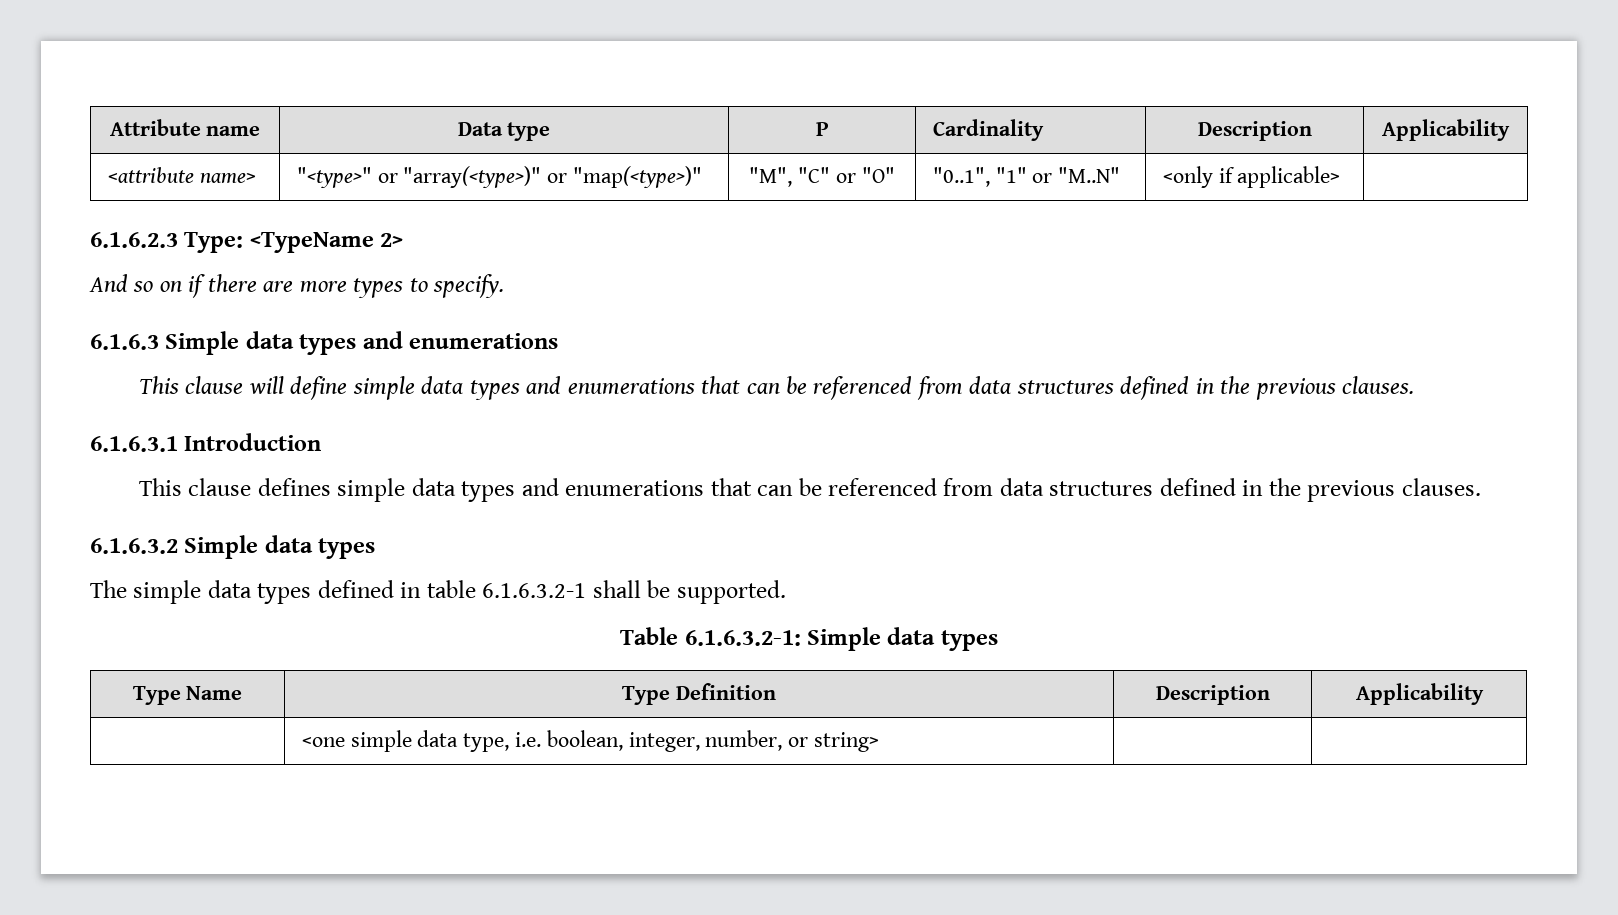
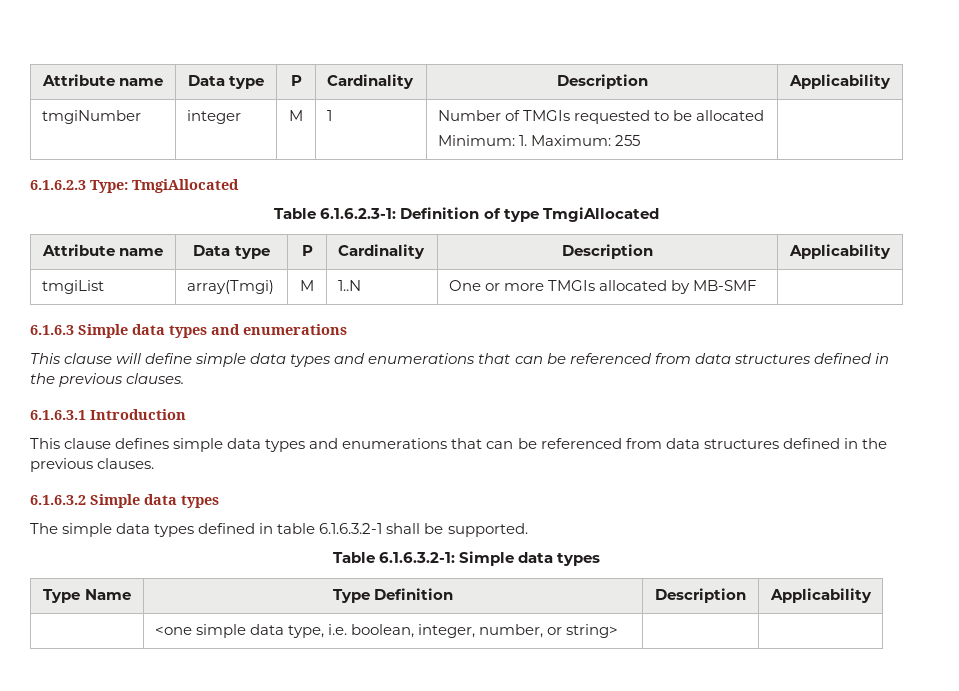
[109,119,261,136] [457,122,551,141] [815,122,829,136] [932,119,1044,141] [1197,121,1312,141] [1382,119,1510,141] [107,167,256,184] [296,166,703,188] [749,167,895,187] [932,167,1121,187] [1162,166,1341,188] [90,232,404,253] [89,274,505,298] Attribute name | Data type | P | Cardinality | Description | Applicability // <attribute name> | "<type>" or "array(<type>)" or "map(<type>)" | "M", "C" or "O" | "0..1", "1" or "M..N" | <only if applicable> | // 6.1.6.2.3 Type: <TypeName 2> // And so on if there are more types to specify. -> [41,74,164,86] [187,75,265,89] [290,75,302,86] [326,74,414,89] [556,74,648,89] [789,74,891,89] [41,110,141,124] [186,110,241,124] [289,110,303,121] [326,110,332,121] [437,110,765,124] [437,135,641,146] [30,179,239,193] [274,207,659,222] [41,244,164,256] [193,245,270,259] [301,245,313,256] [337,244,425,259] [562,244,653,259] [789,244,891,259] [41,280,104,294] [186,280,274,294] [300,280,314,291] [337,280,361,291] [448,280,758,294] Attribute name | Data type | P | Cardinality | Description | Applicability // tmgiNumber | integer | M | 1 | Number of TMGIs requested to be allocated // Minimum: 1. Maximum: 255 | // 6.1.6.2.3 Type: TmgiAllocated // Table 6.1.6.2.3-1: Definition of type TmgiAllocated // Attribute name | Data type | P | Cardinality | Description | Applicability // tmgiList | array(Tmgi) | M | 1..N | One or more TMGIs allocated by MB-SMF |

